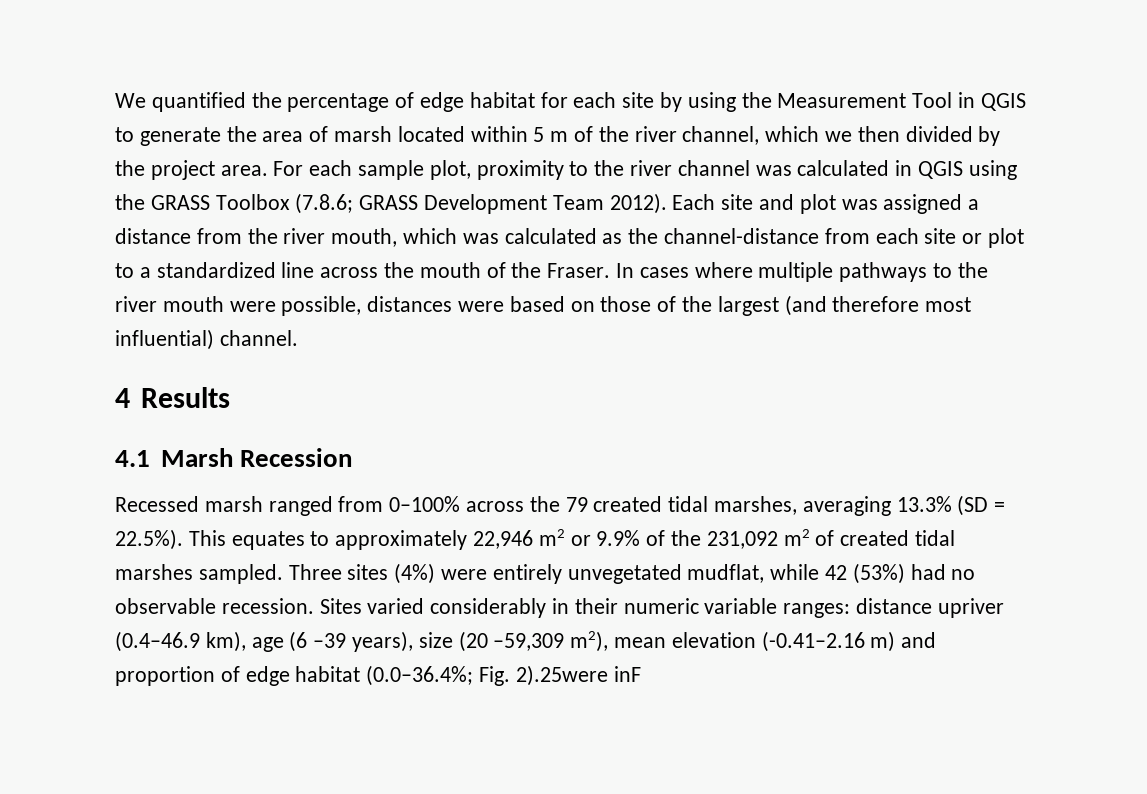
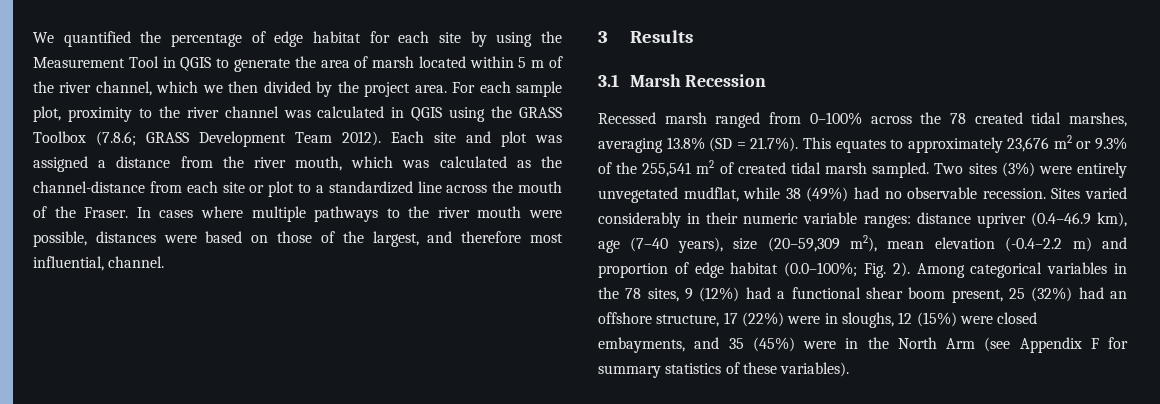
[717,295,827,316] largest (and -> [372,231,453,247] largest, and
[115,329,214,350] influential) -> [33,256,104,271] influential,
[115,388,130,408] 4 -> [598,31,608,43] 3
[115,450,150,467] 4.1 -> [598,74,619,87] 3.1
[565,497,588,512] 79 -> [949,113,966,124] 78
[896,496,952,512] 13.3% -> [666,137,705,150] 13.8%
[115,529,183,550] 22.5%). -> [750,137,799,152] 21.7%).
[473,530,534,549] 22,946 -> [1007,137,1050,152] 23,676
[596,530,778,549] 9.9% of the 231,092 -> [1095,137,1127,150] [598,162,692,177] 9.3% of the 255,541
[115,563,436,584] marshes sampled. Three sites (4%) -> [825,162,1035,178] marsh sampled. Two sites (3%)
[825,563,905,584] 42 (53%) -> [785,187,849,202] 38 (49%)
[289,631,565,652] (6 –39 years), size (20 –59,309 -> [630,237,840,253] (7–40 years), size (20–59,309
[761,631,865,652] (-0.41–2.16 -> [1005,237,1063,252] (-0.4–2.2
[366,665,641,686] (0.0–36.4%; Fig. 2).25were inF -> [784,262,1127,278] [598,287,1127,303] [598,312,1038,328] [598,337,1128,353] [598,362,850,378] (0.0–100%; Fig. 2). Among categorical variables in the 78 sites, 9 (12%) had a functional shear boom present, 25 (32%) had an offshore structure, 17 (22%) were in sloughs, 12 (15%) were closed embayments, and 35 (45%) were in the North Arm (see Appendix F for summary statistics of these variables).

